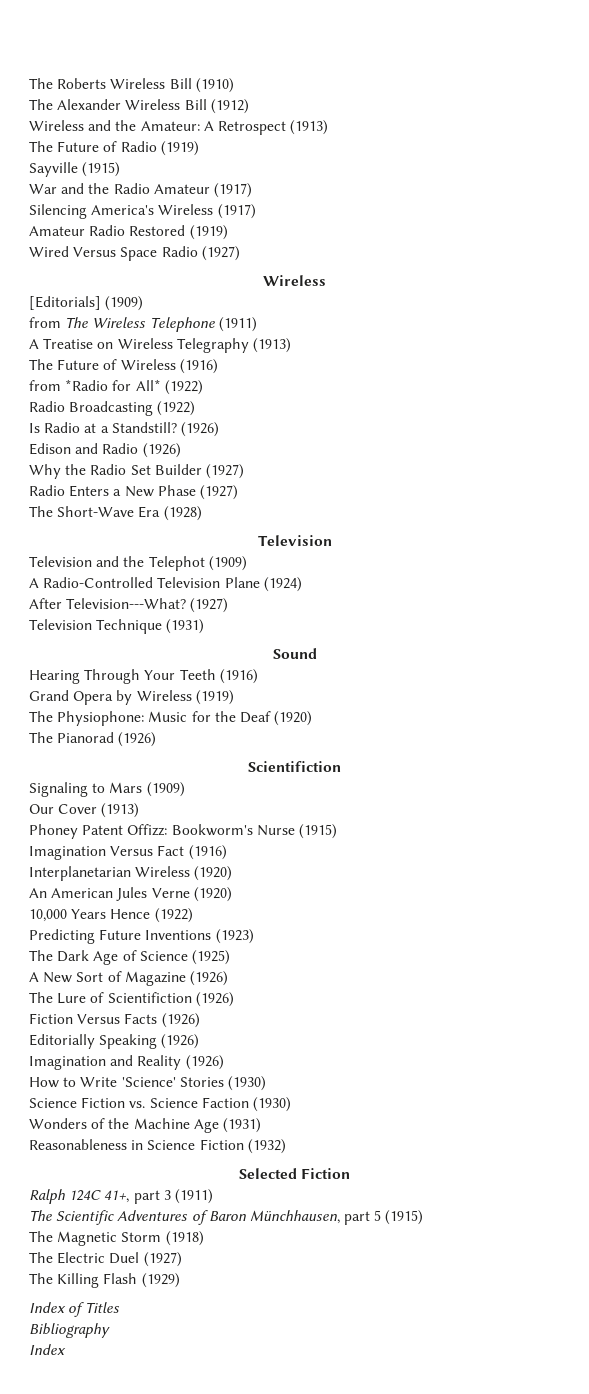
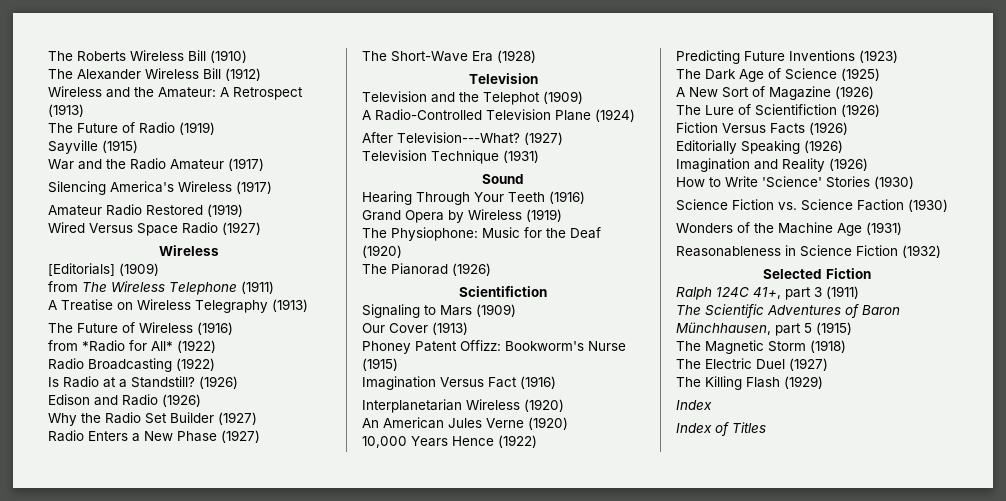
(66, 1307) none -> [676,423,712,433] // Index
[29,1323,110,1338] [29,1344,66,1355] // Bibliography // Index -> (766, 427) none

